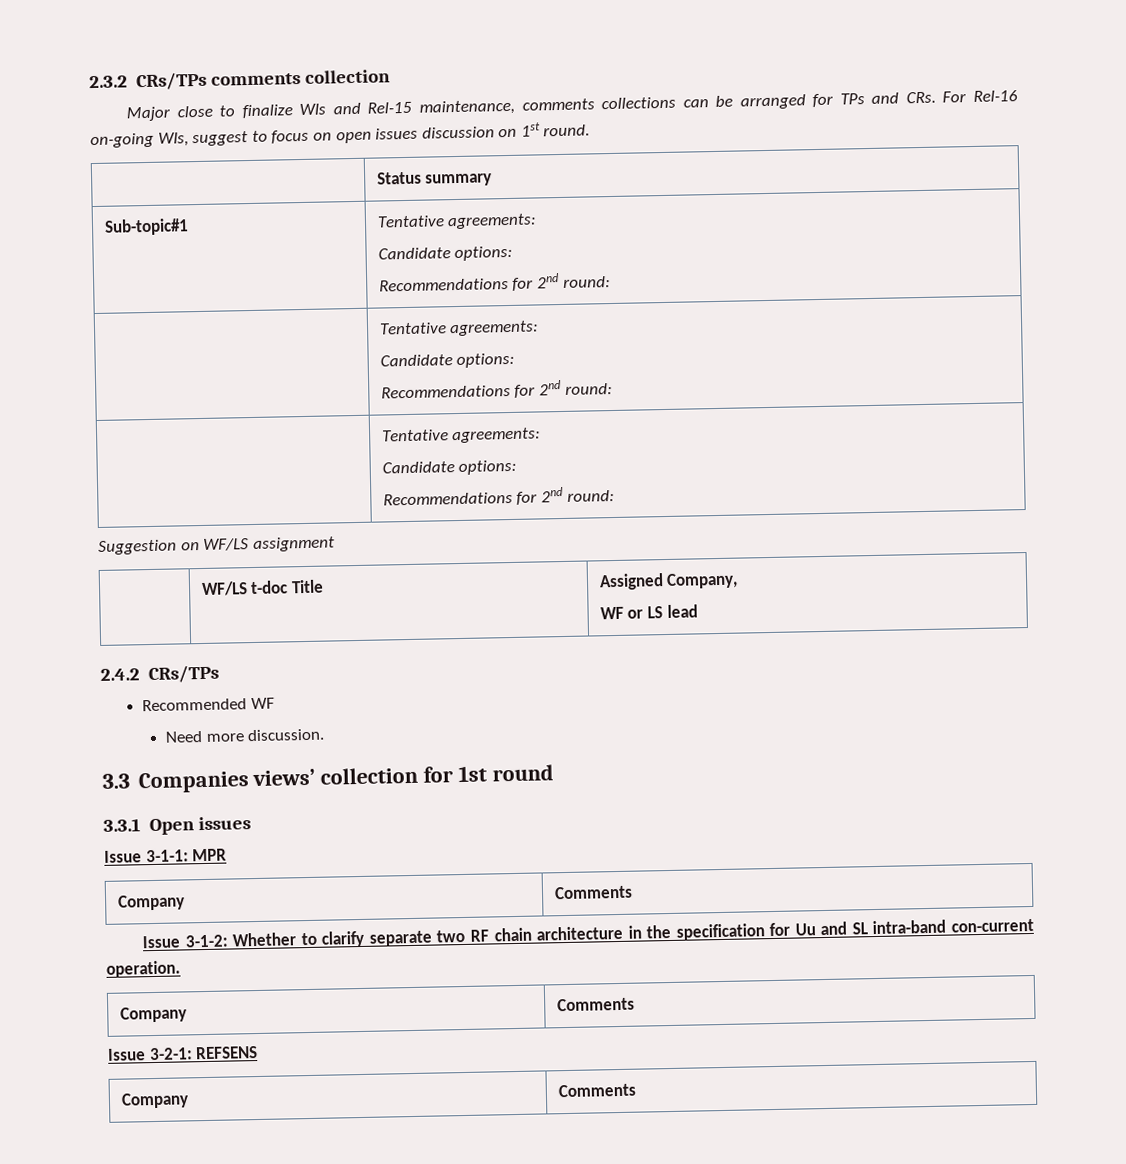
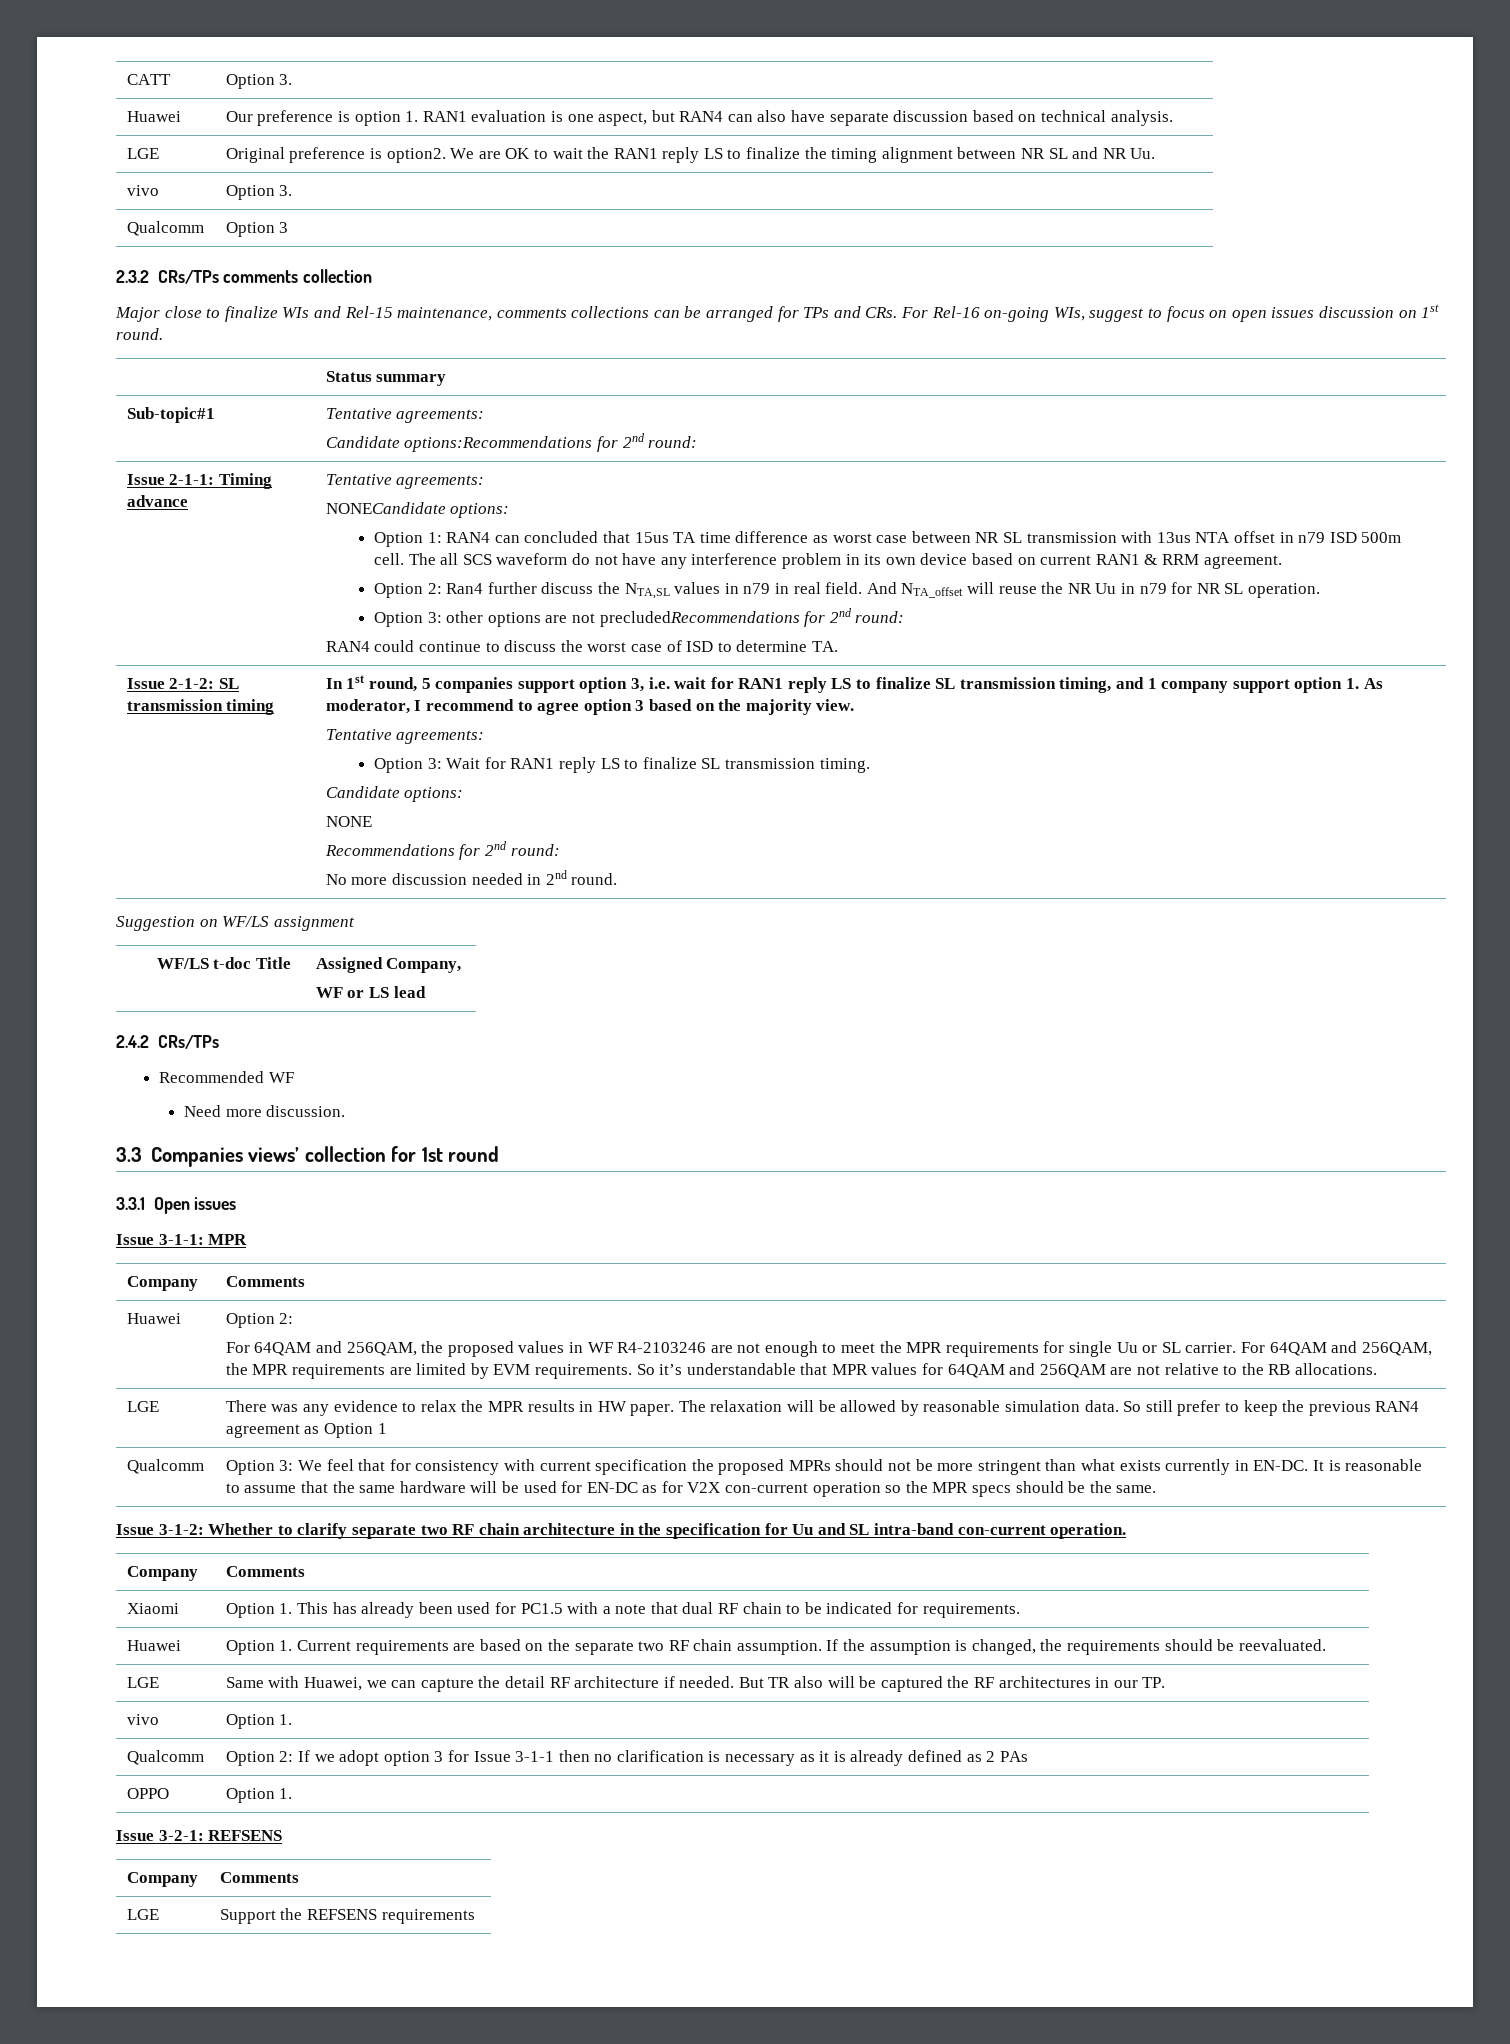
(89, 82) none -> [126,74,171,85] [225,74,293,89] [126,111,181,122] [225,110,1173,126] [126,148,159,159] [225,147,1156,163] [126,185,159,196] [225,185,293,200] [126,221,204,236] [225,222,289,237] CATT | Option 3. // Huawei | Our preference is option 1. RAN1 evaluation is one aspect, but RAN4 can also have separate discussion based on technical analysis. // LGE | Original preference is option2. We are OK to wait the RAN1 reply LS to finalize the timing alignment between NR SL and NR Uu. // vivo | Option 3. // Qualcomm | Option 3 //
[454,245,514,262] [378,273,611,292] [378,320,540,337] [379,352,516,369] [380,379,613,399] [381,427,542,444] [381,459,518,475] [382,486,615,506] options: // Recommendations for 2nd round: // | Tentative agreements: // Candidate options: // Recommendations for 2nd round: // | Tentative agreements: // Candidate options: // Recommendations for 2nd round: -> [404,433,698,452] [126,473,272,489] [126,495,188,507] [325,474,485,489] [325,502,510,518] [374,531,1402,547] [374,553,1282,569] [374,582,1320,599] [374,608,905,627] [325,640,838,652] [126,678,239,689] [126,699,275,715] [325,675,1383,693] [325,699,855,715] [325,729,485,744] [374,757,870,773] [325,786,464,802] [325,816,372,827] [324,841,560,860] [325,870,618,885] options:Recommendations for 2nd round: // Issue 2-1-1: Timing advance | Tentative agreements: // NONECandidate options: // Option 1: RAN4 can concluded that 15us TA time difference as worst case between NR SL transmission with 13us NTA offset in n79 ISD 500m cell. The all SCS waveform do not have any interference problem in its own device based on current RAN1 & RRM agreement. // Option 2: Ran4 further discuss the NTA,SL values in n79 in real field. And NTA_offset will reuse the NR Uu in n79 for NR SL operation. // Option 3: other options are not precludedRecommendations for 2nd round: // RAN4 could continue to discuss the worst case of ISD to determine TA. // Issue 2-1-2: SL transmission timing | In 1st round, 5 companies support option 3, i.e. wait for RAN1 reply LS to finalize SL transmission timing, and 1 company support option 1. As moderator, I recommend to agree option 3 based on the majority view. // Tentative agreements: // Option 3: Wait for RAN1 reply LS to finalize SL transmission timing. // Candidate options: // NONE // Recommendations for 2nd round: // No more discussion needed in 2nd round.
(633, 892) none -> [126,1313,181,1324] [225,1313,294,1328] [225,1341,1432,1357] [225,1363,1377,1379] [126,1401,159,1412] [225,1400,1420,1416] [225,1423,387,1438] [126,1459,204,1474] [225,1459,1423,1475] [225,1481,1157,1497] // Huawei | Option 2: // For 64QAM and 256QAM, the proposed values in WF R4-2103246 are not enough to meet the MPR requirements for single Uu or SL carrier. For 64QAM and 256QAM, the MPR requirements are limited by EVM requirements. So it’s understandable that MPR values for 64QAM and 256QAM are not relative to the RB allocations. // LGE | There was any evidence to relax the MPR results in HW paper. The relaxation will be allowed by reasonable simulation data. So still prefer to keep the previous RAN4 agreement as Option 1 // Qualcomm | Option 3: We feel that for consistency with current specification the proposed MPRs should not be more stringent than what exists currently in EN-DC. It is reasonable to assume that the same hardware will be used for EN-DC as for V2X con-current operation so the MPR specs should be the same.
(635, 1004) none -> [126,1603,179,1614] [225,1602,1020,1618] [126,1640,181,1651] [225,1639,1326,1655] [126,1677,159,1688] [225,1676,1166,1692] [126,1714,159,1725] [225,1714,293,1729] [126,1750,204,1765] [225,1750,1028,1766] [126,1788,169,1799] [225,1788,293,1803] // Xiaomi | Option 1. This has already been used for PC1.5 with a note that dual RF chain to be indicated for requirements. // Huawei | Option 1. Current requirements are based on the separate two RF chain assumption. If the assumption is changed, the requirements should be reevaluated. // LGE | Same with Huawei, we can capture the detail RF architecture if needed. But TR also will be captured the RF architectures in our TP. // vivo | Option 1. // Qualcomm | Option 2: If we adopt option 3 for Issue 3-1-1 then no clarification is necessary as it is already defined as 2 PAs // OPPO | Option 1.
(636, 1090) none -> [126,1909,159,1920] [219,1908,475,1924] // LGE | Support the REFSENS requirements

